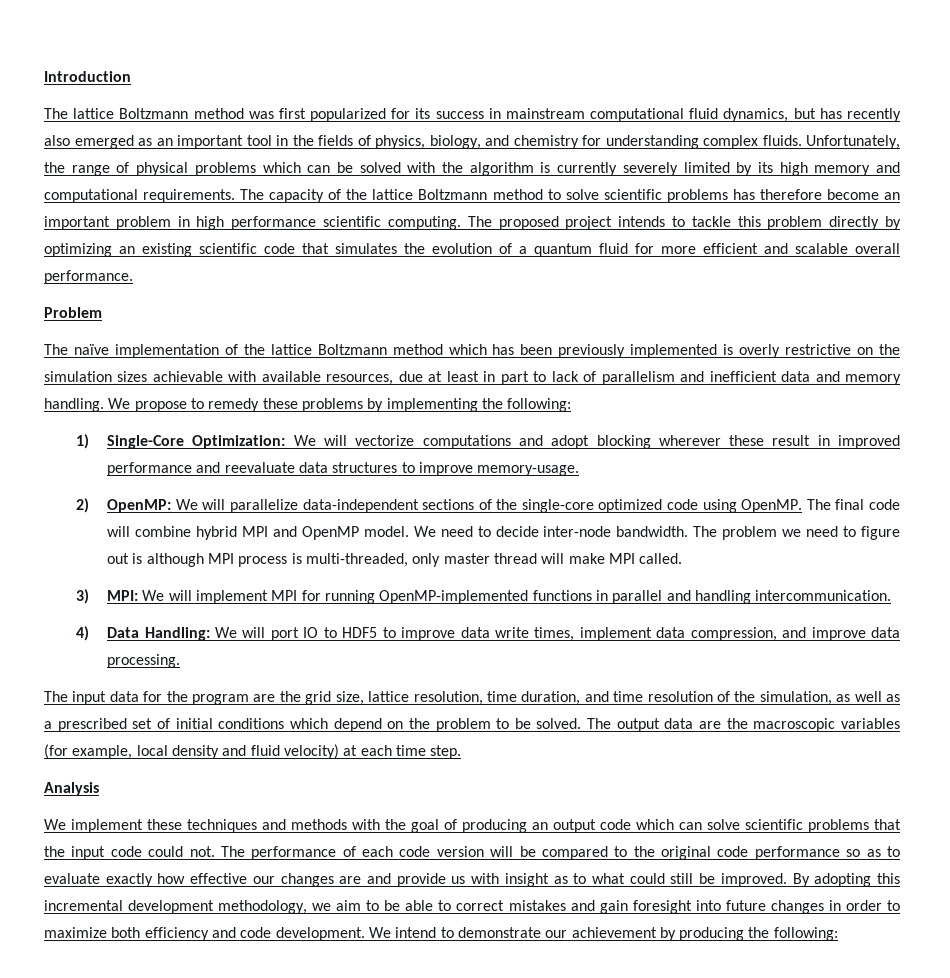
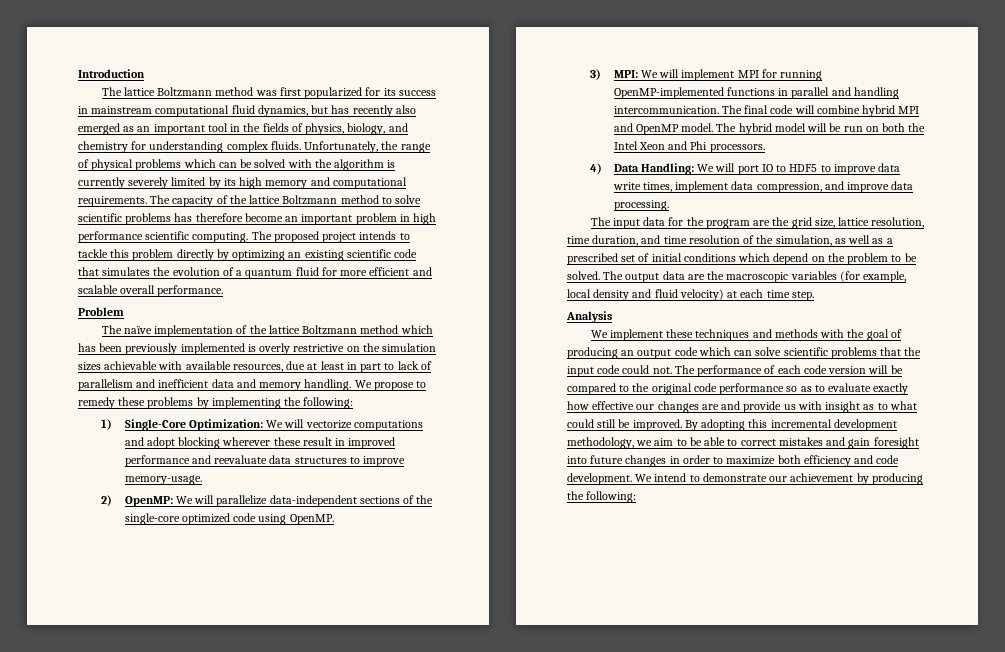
[806,499,901,510] [107,526,900,540] [107,553,683,567] The final code will combine hybrid MPI and OpenMP model. We need to decide inter-node bandwidth. The problem we need to figure out is although MPI process is multi-threaded, only master thread will make MPI called. -> (334, 519) none
(892, 595) none -> [722,105,920,117] [613,123,926,135] [613,141,765,153] The final code will combine hybrid MPI and OpenMP model. The hybrid model will be run on both the Intel Xeon and Phi processors.

